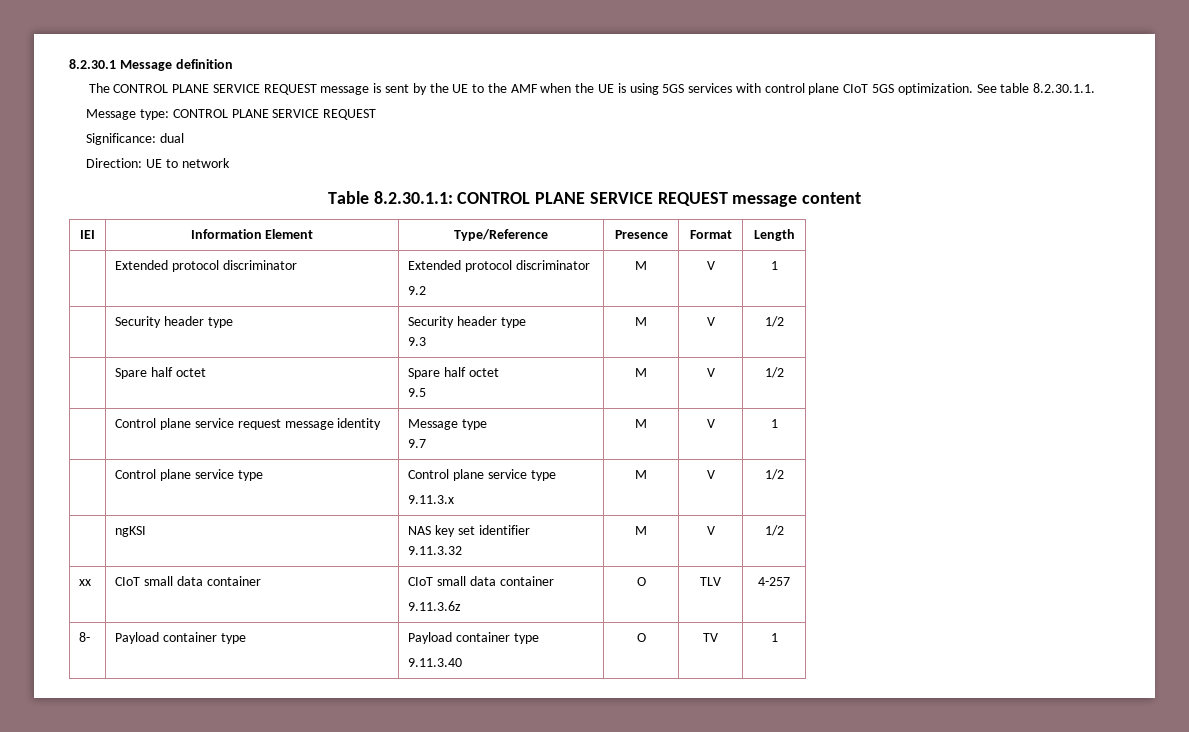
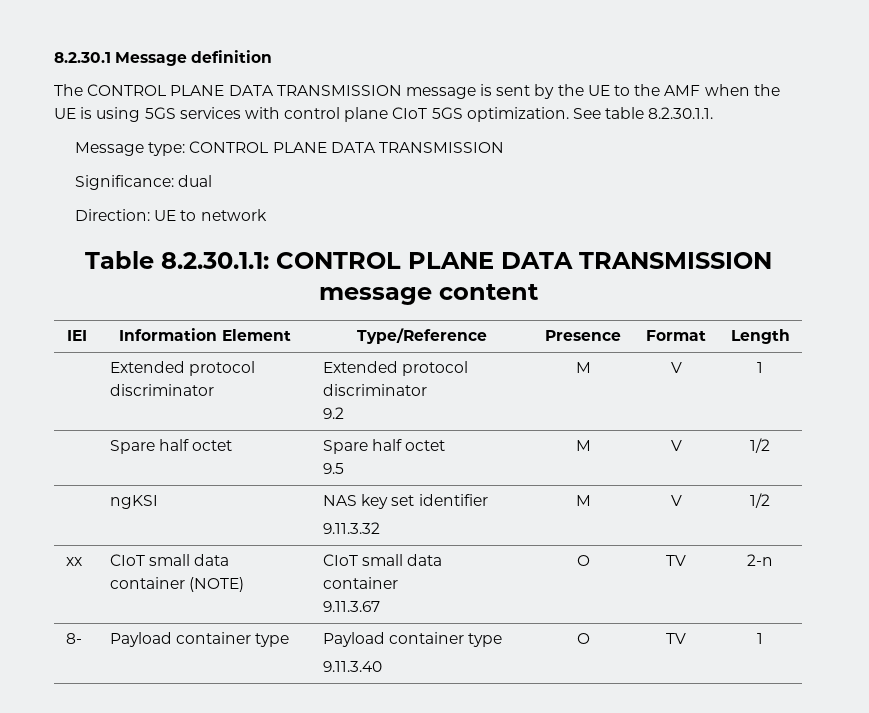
[212,84,317,95] SERVICE REQUEST -> [228,85,402,96] DATA TRANSMISSION
[272,109,377,120] SERVICE REQUEST -> [330,142,504,153] DATA TRANSMISSION
[589,192,728,206] SERVICE REQUEST -> [501,252,772,269] DATA TRANSMISSION
[115,316,234,328] [408,316,527,328] [408,337,427,346] [635,317,647,326] [706,317,715,326] [764,316,784,327] // | Security header type | Security header type // 9.3 | M | V | 1/2 -> (763, 367) none
[115,418,382,430] [408,419,488,430] [408,439,427,448] [635,419,647,428] [706,419,715,428] [770,419,778,428] [115,469,263,481] [408,469,556,481] [408,495,455,504] [635,470,647,479] [706,470,715,479] [764,469,784,480] // | Control plane service request message identity | Message type // 9.7 | M | V | 1 // | Control plane service type | Control plane service type // 9.11.3.x | M | V | 1/2 -> (770, 445) none
(261, 581) none -> [189,577,245,592] (NOTE)
[408,601,462,611] [636,577,646,586] [700,577,721,586] [758,577,790,586] 9.11.3.6z | O | TLV | 4-257 -> [322,601,380,612] [576,555,590,566] [666,555,686,566] [747,554,773,566] 9.11.3.67 | O | TV | 2-n

